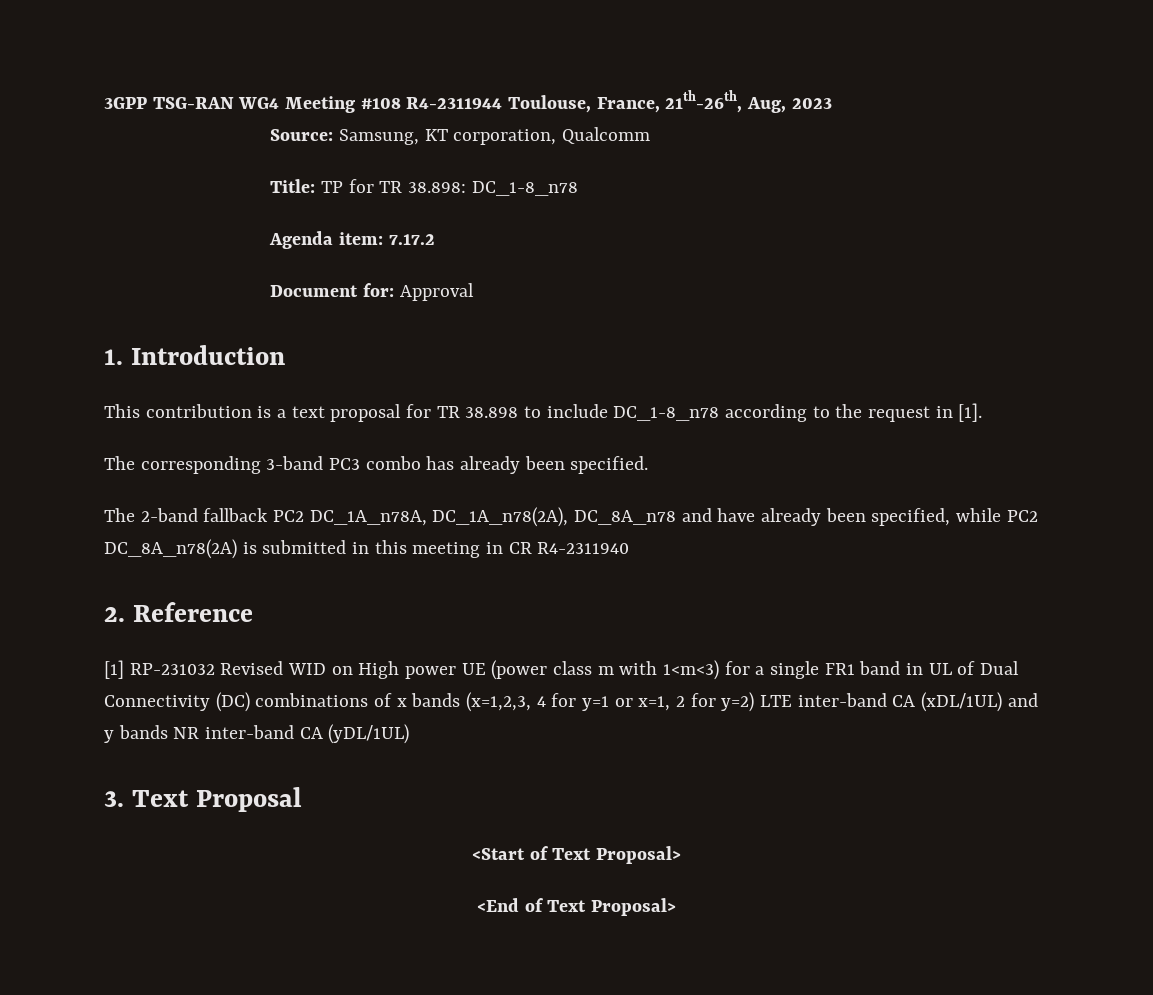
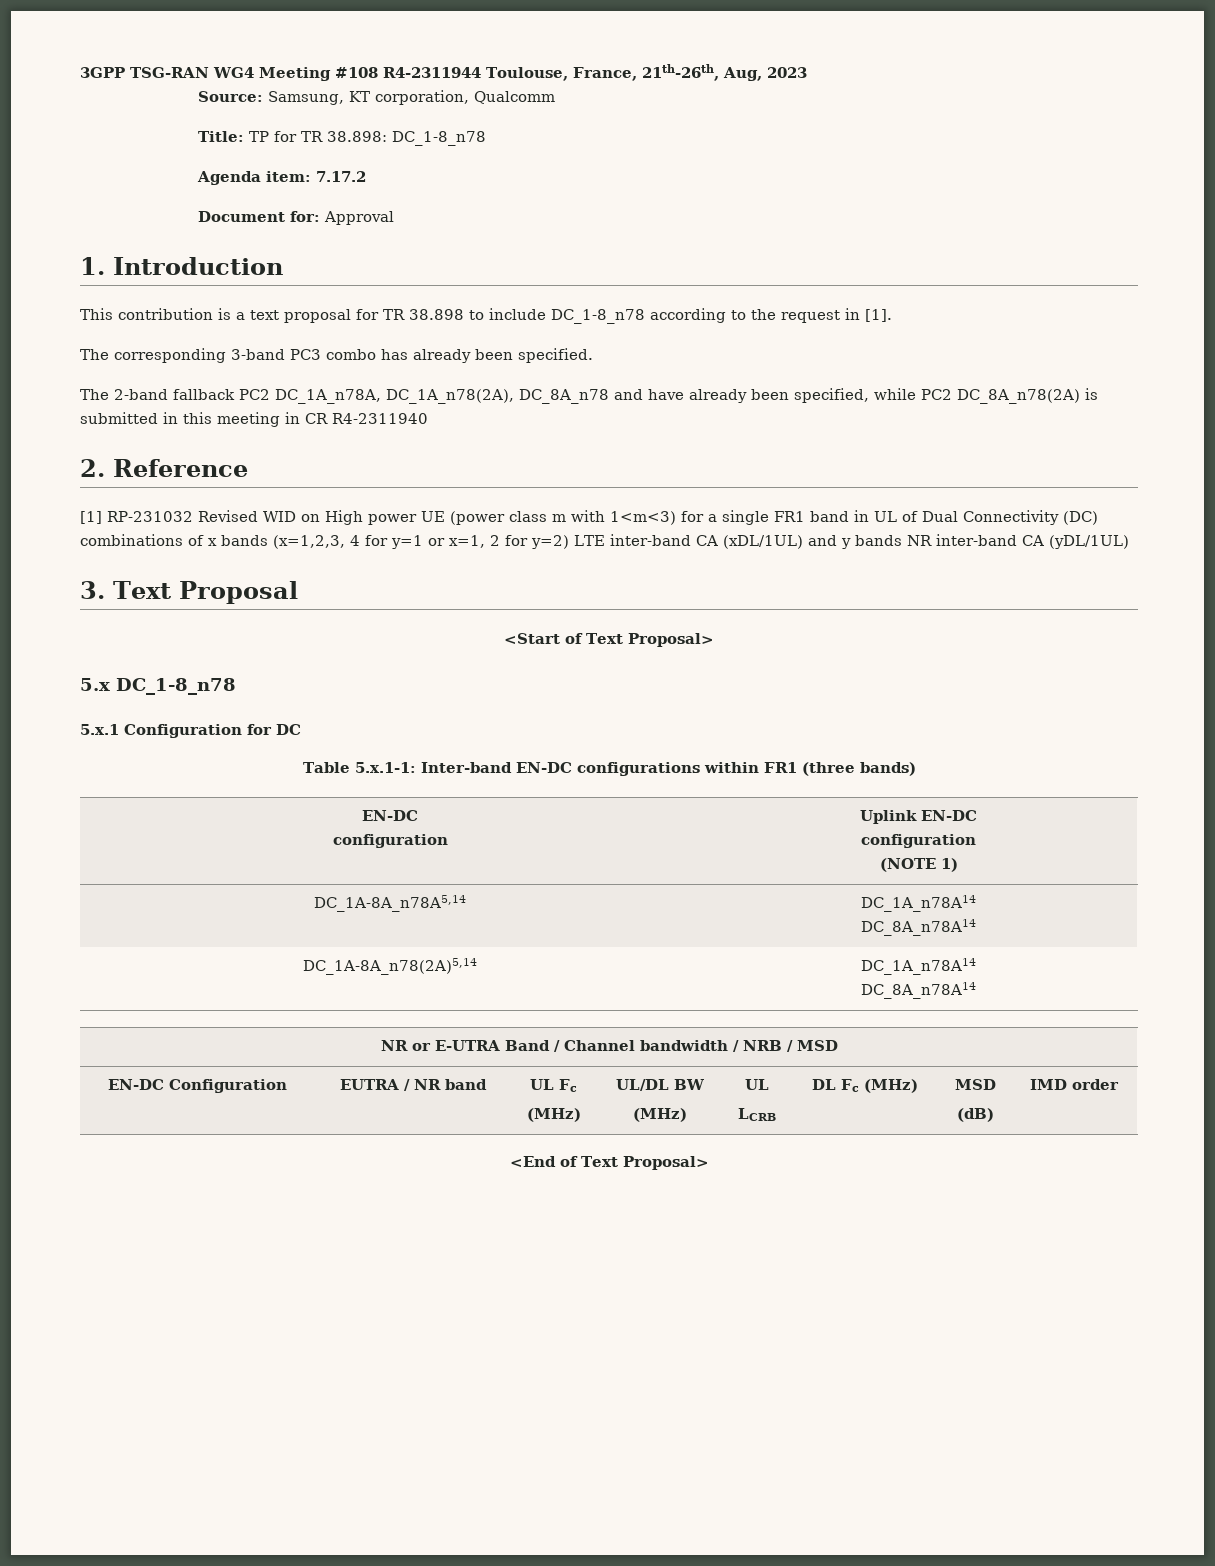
(682, 855) none -> [80,678,236,695] [80,724,301,738] [302,762,916,776] [362,810,418,821] [332,834,448,848] [860,810,977,824] [861,834,976,848] [879,858,958,872] [314,895,466,912] [861,895,976,912] [861,919,976,936] [303,958,477,975] [861,958,976,975] [861,982,976,999] [380,1040,838,1052] [108,1079,287,1093] [339,1079,487,1091] [530,1079,577,1092] [526,1108,581,1122] [616,1079,705,1091] [633,1108,687,1122] [745,1079,769,1090] [738,1108,776,1121] [812,1079,918,1093] [954,1079,996,1090] [956,1108,994,1122] [1030,1079,1119,1090] // 5.x DC_1-8_n78 // 5.x.1 Configuration for DC // Table 5.x.1-1: Inter-band EN-DC configurations within FR1 (three bands) // EN-DC // configuration | Uplink EN-DC // configuration // (NOTE 1) // DC_1A-8A_n78A5,14 | DC_1A_n78A14 // DC_8A_n78A14 // DC_1A-8A_n78(2A)5,14 | DC_1A_n78A14 // DC_8A_n78A14 // NR or E-UTRA Band / Channel bandwidth / NRB / MSD // EN-DC Configuration | EUTRA / NR band | UL Fc // (MHz) | UL/DL BW // (MHz) | UL // LCRB | DL Fc (MHz) | MSD // (dB) | IMD order

